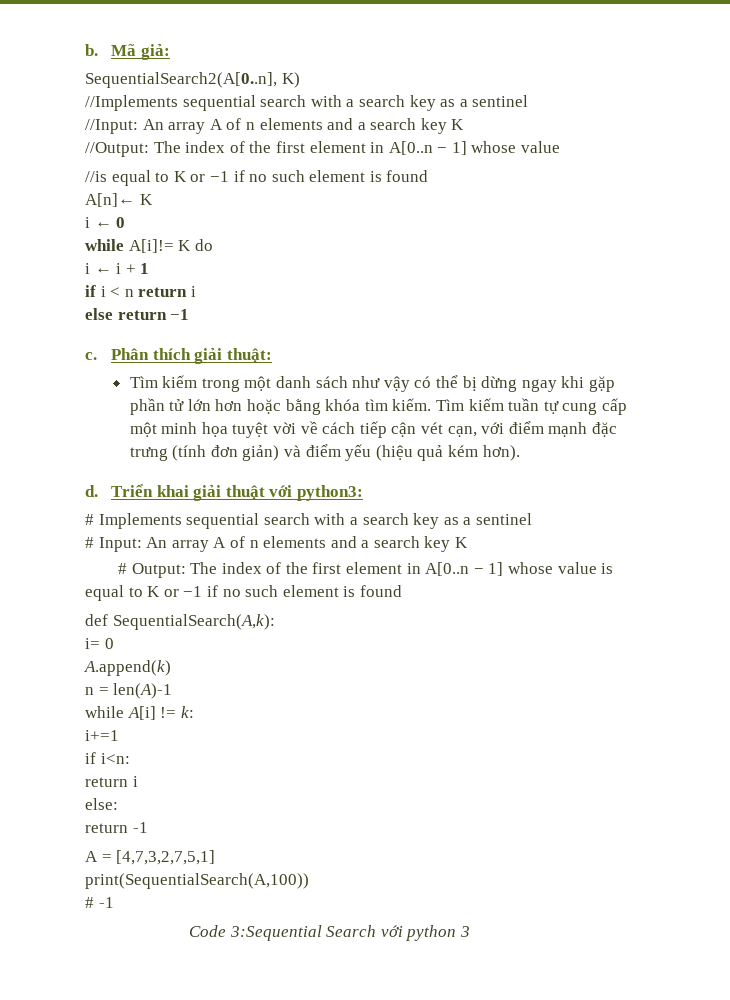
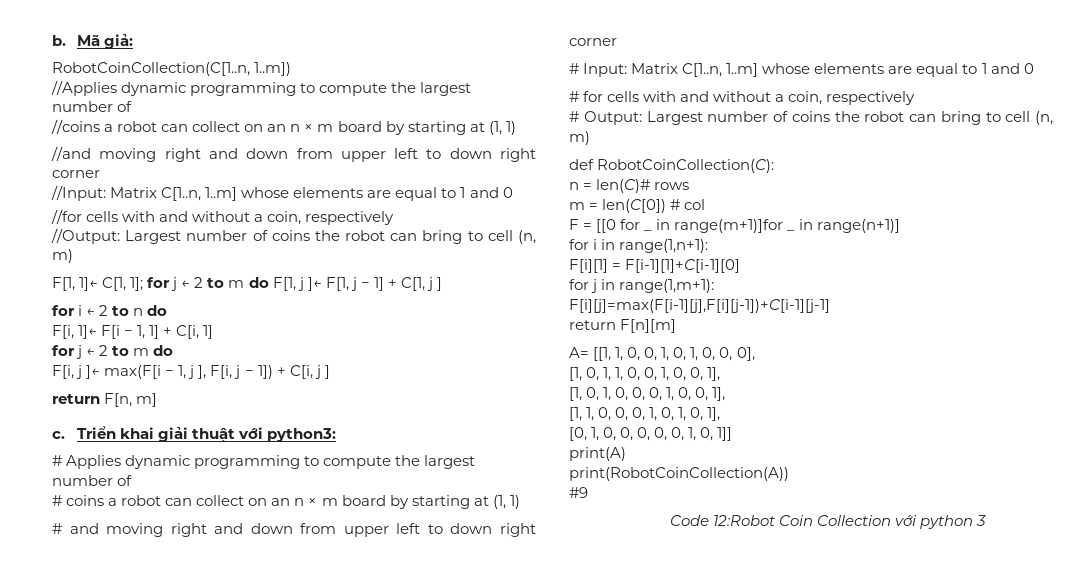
[85,72,300,88] [85,95,529,111] [85,118,465,134] [85,141,561,157] [85,170,429,186] [85,193,153,207] [85,217,126,228] [85,239,213,253] [85,263,150,274] [85,285,196,297] [85,308,190,320] [85,348,272,364] [129,375,615,392] [129,398,627,415] [129,421,617,438] [129,444,520,461] [85,485,98,497] SequentialSearch2(A[0..n], K) // //Implements sequential search with a search key as a sentinel // //Input: An array A of n elements and a search key K // //Output: The index of the first element in A[0..n − 1] whose value // //is equal to K or −1 if no such element is found // A[n]← K // i ← 0 // while A[i]!= K do // i ← i + 1 // if i < n return i // else return −1 // c. Phân thích giải thuật: // Tìm kiếm trong một danh sách như vậy có thể bị dừng ngay khi gặp phần tử lớn hơn hoặc bằng khóa tìm kiếm. Tìm kiếm tuần tự cung cấp một minh họa tuyệt vời về cách tiếp cận vét cạn, với điểm mạnh đặc trưng (tính đơn giản) và điểm yếu (hiệu quả kém hơn). // d. -> [52,62,292,76] [51,80,472,96] [52,101,133,112] [51,119,516,135] [51,146,536,162] [52,170,100,178] [51,185,513,201] [51,209,395,225] [51,228,536,244] [52,249,73,263] [52,277,443,291] [52,305,168,316] [52,325,214,339] [52,345,174,359] [52,365,330,379] [52,393,158,407] [52,431,65,439] RobotCoinCollection(C[1..n, 1..m]) // //Applies dynamic programming to compute the largest number of // //coins a robot can collect on an n × m board by starting at (1, 1) // //and moving right and down from upper left to down right corner // //Input: Matrix C[1..n, 1..m] whose elements are equal to 1 and 0 // //for cells with and without a coin, respectively // //Output: Largest number of coins the robot can bring to cell (n, m) // F[1, 1]← C[1, 1]; for j ← 2 to m do F[1, j ]← F[1, j − 1] + C[1, j ] // for i ← 2 to n do // F[i, 1]← F[i − 1, 1] + C[i, 1] // for j ← 2 to m do // F[i, j ]← max(F[i − 1, j ], F[i, j − 1]) + C[i, j ] // return F[n, m] // c.
[98,513,532,529] [85,536,469,552] [117,562,614,578] [85,585,402,601] [85,614,275,630] [85,638,114,649] [84,660,171,676] [85,683,173,699] [85,706,194,720] [85,730,119,741] [85,752,130,764] [85,776,138,787] [85,798,118,810] [85,822,148,833] [85,850,216,865] [85,873,309,889] [85,897,114,908] [188,925,377,941] Implements sequential search with a search key as a sentinel // # Input: An array A of n elements and a search key K // # Output: The index of the first element in A[0..n − 1] whose value is equal to K or −1 if no such element is found // def SequentialSearch(A,k): // i= 0 // A.append(k) // n = len(A)-1 // while A[i] != k: // i+=1 // if i<n: // return i // else: // return -1 // A = [4,7,3,2,7,5,1] // print(SequentialSearch(A,100)) // # -1 // Code 3:Sequential Search -> [66,455,476,469] [52,475,133,486] [52,495,520,509] [52,523,537,537] [569,38,617,46] [569,63,1034,77] [569,91,916,105] [569,111,1053,125] [569,131,590,145] [569,159,775,173] [569,179,690,193] [569,199,706,213] [569,219,641,233] [644,230,653,231] [656,219,796,233] [799,219,901,233] [569,239,709,253] [569,259,741,273] [569,279,715,293] [569,299,830,313] [569,319,677,333] [569,347,755,361] [569,367,721,381] [569,387,726,401] [569,407,721,421] [569,427,733,441] [569,447,626,461] [569,467,789,481] [569,487,588,498] [669,515,891,526] Applies dynamic programming to compute the largest number of // # coins a robot can collect on an n × m board by starting at (1, 1) // # and moving right and down from upper left to down right corner // # Input: Matrix C[1..n, 1..m] whose elements are equal to 1 and 0 // # for cells with and without a coin, respectively // # Output: Largest number of coins the robot can bring to cell (n, m) // def RobotCoinCollection(C): // n = len(C)# rows // m = len(C[0]) # col // F = [[0 for _ in range(m+1)]for _ in range(n+1)] // for i in range(1,n+1): // F[i][1] = F[i-1][1]+C[i-1][0] // for j in range(1,m+1): // F[i][j]=max(F[i-1][j],F[i][j-1])+C[i-1][j-1] // return F[n][m] // A= [[1, 1, 0, 0, 1, 0, 1, 0, 0, 0], // [1, 0, 1, 1, 0, 0, 1, 0, 0, 1], // [1, 0, 1, 0, 0, 0, 1, 0, 0, 1], // [1, 1, 0, 0, 0, 1, 0, 1, 0, 1], // [0, 1, 0, 0, 0, 0, 0, 1, 0, 1]] // print(A) // print(RobotCoinCollection(A)) // #9 // Code 12:Robot Coin Collection

